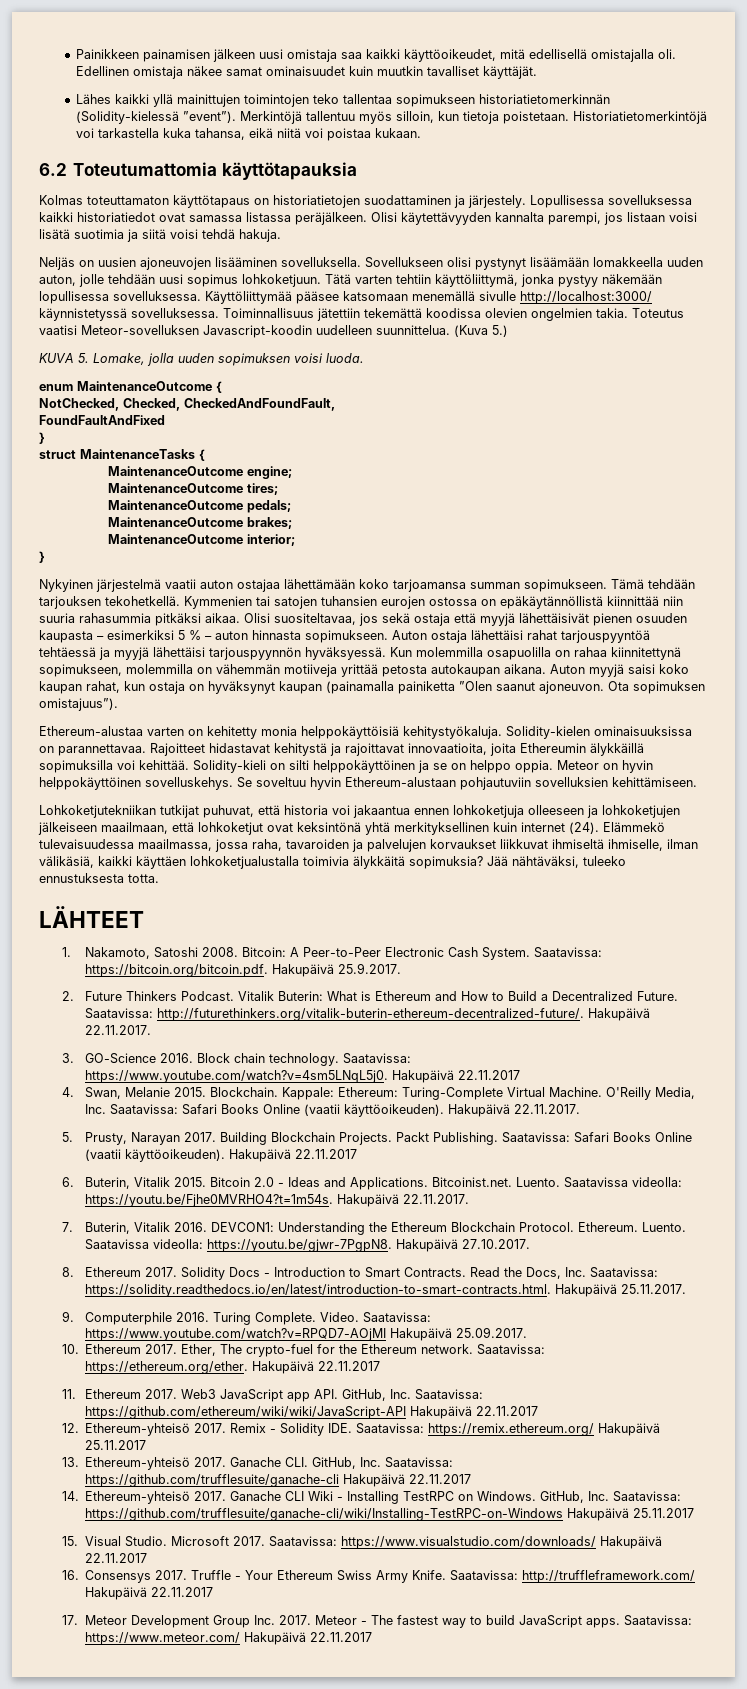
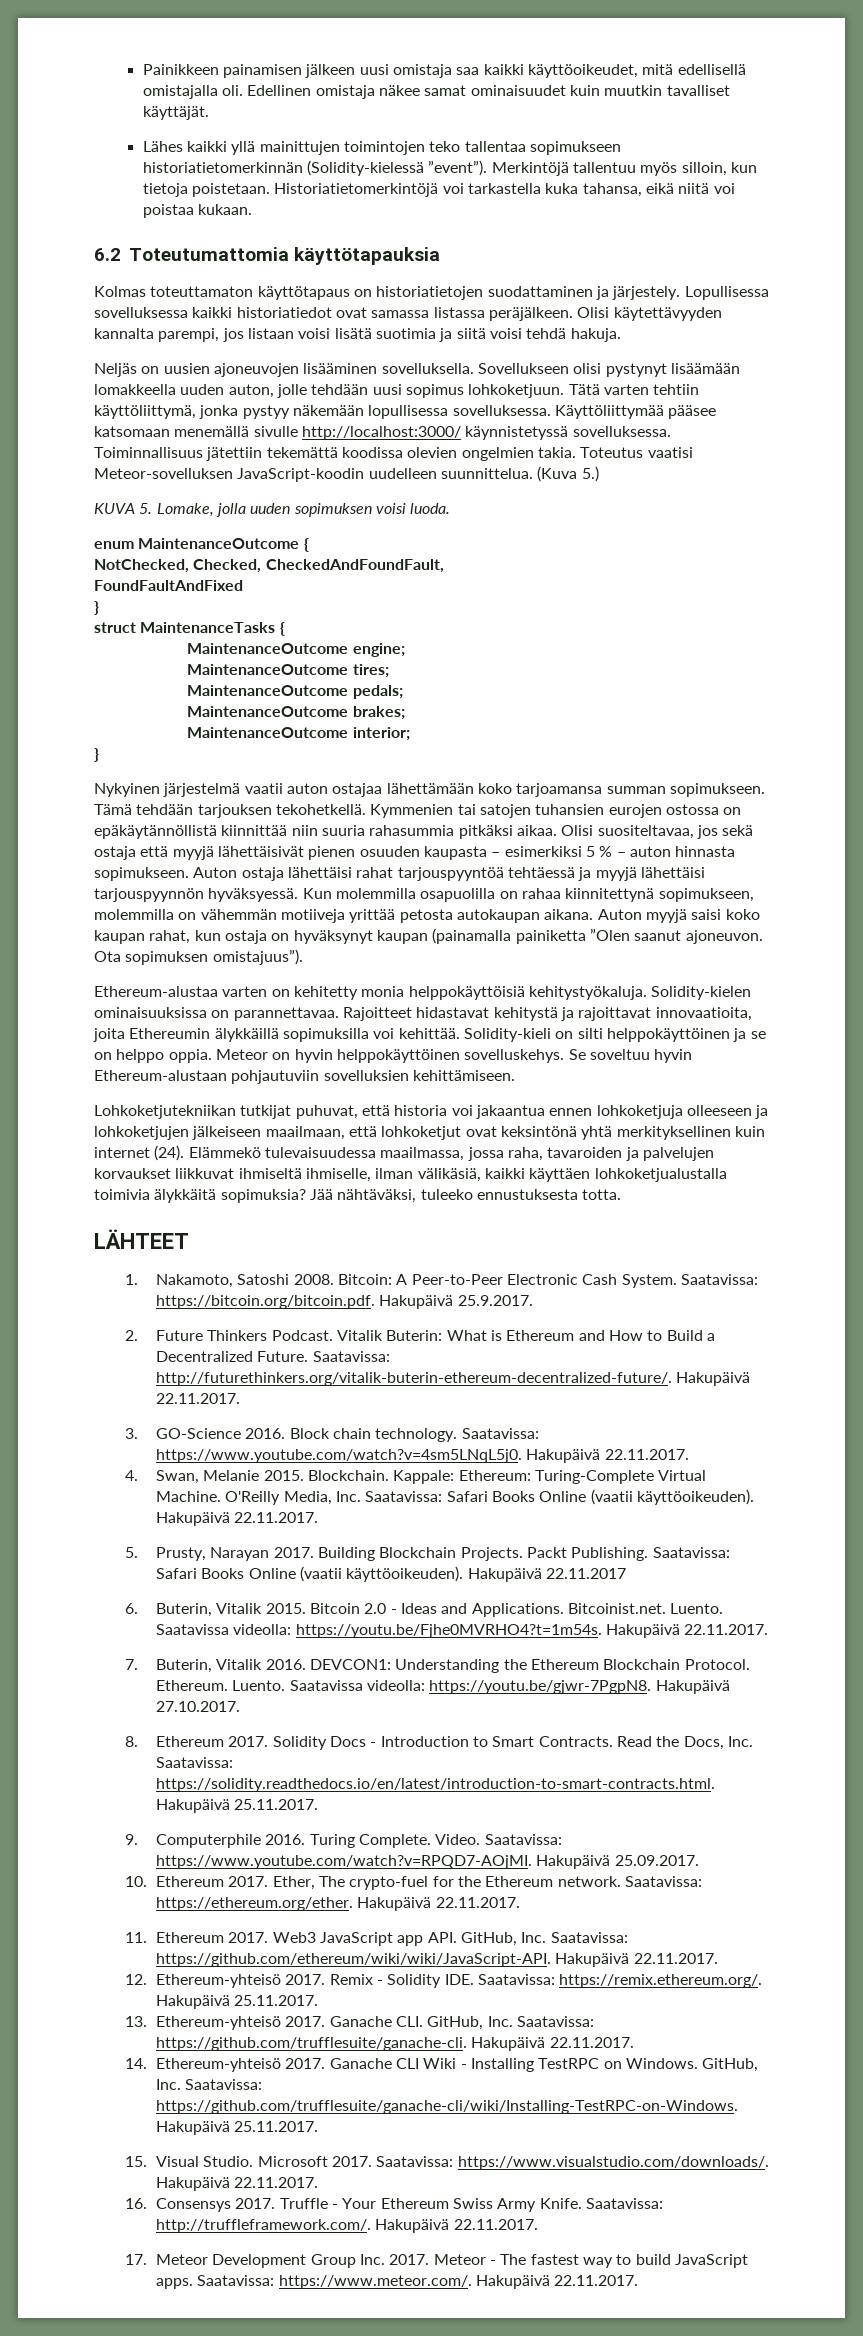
[203,325,312,338] Javascript-koodin -> [237,468,365,482] JavaScript-koodin
[458,1070,521,1080] 22.11.2017 -> [604,1449,689,1460] 22.11.2017.
[85,1328,387,1341] https://www.youtube.com/watch?v=RPQD7-AOjMI -> [156,1855,533,1869] https://www.youtube.com/watch?v=RPQD7-AOjMI.
[318,1361,381,1371] 22.11.2017 -> [435,1897,520,1908] 22.11.2017.
[85,1406,539,1419] https://github.com/ethereum/wiki/wiki/JavaScript-API Hakupäivä 22.11.2017 -> [156,1953,718,1967] https://github.com/ethereum/wiki/wiki/JavaScript-API. Hakupäivä 22.11.2017.
[428,1423,661,1436] [85,1440,147,1450] https://remix.ethereum.org/ Hakupäivä 25.11.2017 -> [559,1974,763,1988] [156,1995,319,2009] https://remix.ethereum.org/. Hakupäivä 25.11.2017.
[85,1474,472,1487] https://github.com/trufflesuite/ganache-cli Hakupäivä 22.11.2017 -> [156,2037,634,2051] https://github.com/trufflesuite/ganache-cli. Hakupäivä 22.11.2017.
[85,1508,695,1521] https://github.com/trufflesuite/ganache-cli/wiki/Installing-TestRPC-on-Windows Hakupäivä 25.11.2017 -> [156,2100,739,2114] [156,2121,319,2135] https://github.com/trufflesuite/ganache-cli/wiki/Installing-TestRPC-on-Windows. Hakupäivä 25.11.2017.
[341,1536,663,1549] [85,1553,148,1563] https://www.visualstudio.com/downloads/ Hakupäivä 22.11.2017 -> [457,2156,769,2170] [156,2177,319,2191] https://www.visualstudio.com/downloads/. Hakupäivä 22.11.2017.
[522,1570,696,1583] [85,1587,214,1600] http://truffleframework.com/ Hakupäivä 22.11.2017 -> [156,2219,538,2233] http://truffleframework.com/. Hakupäivä 22.11.2017.
[85,1632,373,1645] https://www.meteor.com/ Hakupäivä 22.11.2017 -> [278,2275,639,2289] https://www.meteor.com/. Hakupäivä 22.11.2017.

